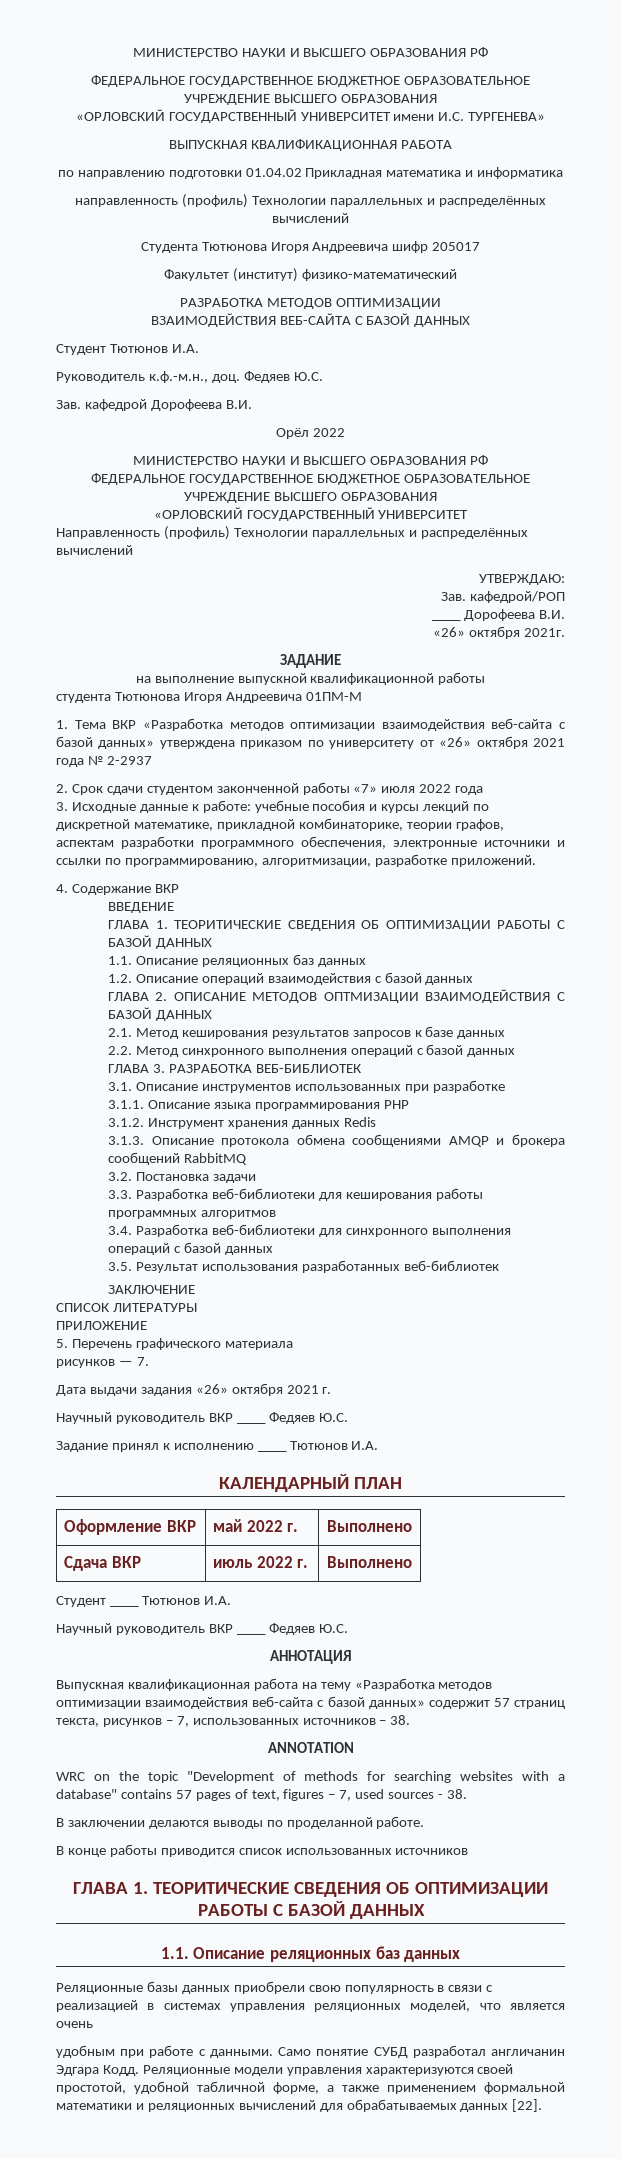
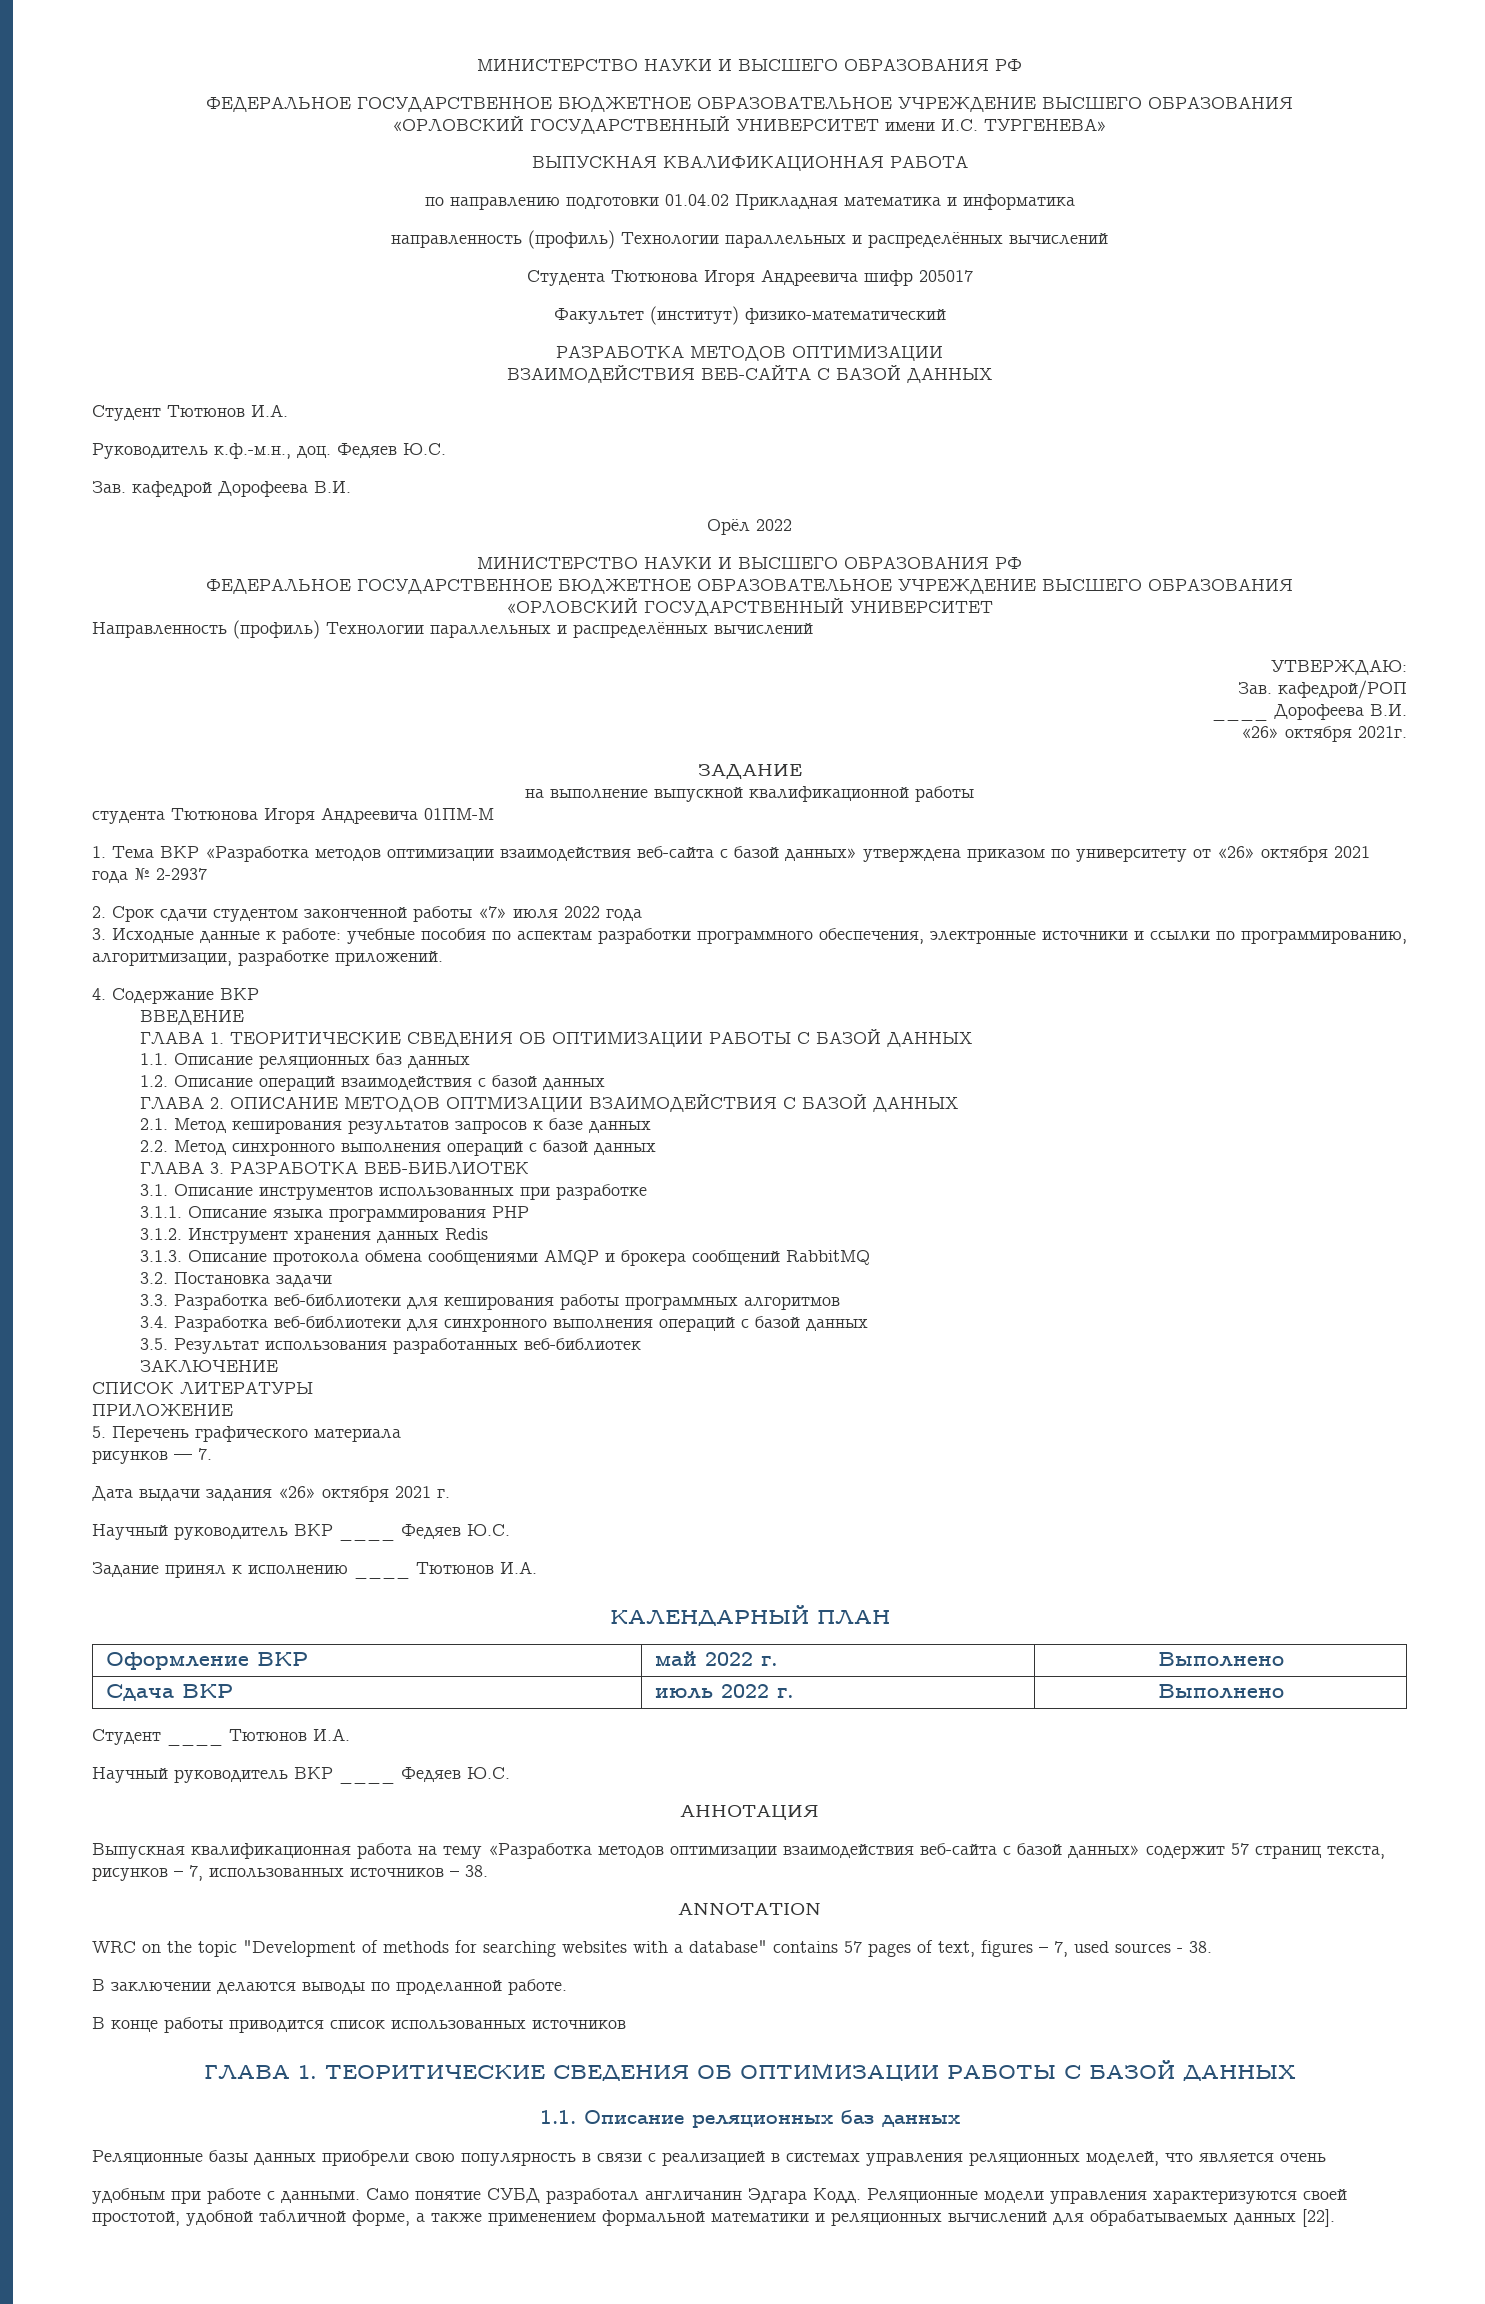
[369,801,490,813] [56,818,504,831] и курсы лекций по дискретной математике, прикладной комбинаторике, теории графов, -> [492,931,511,940] по

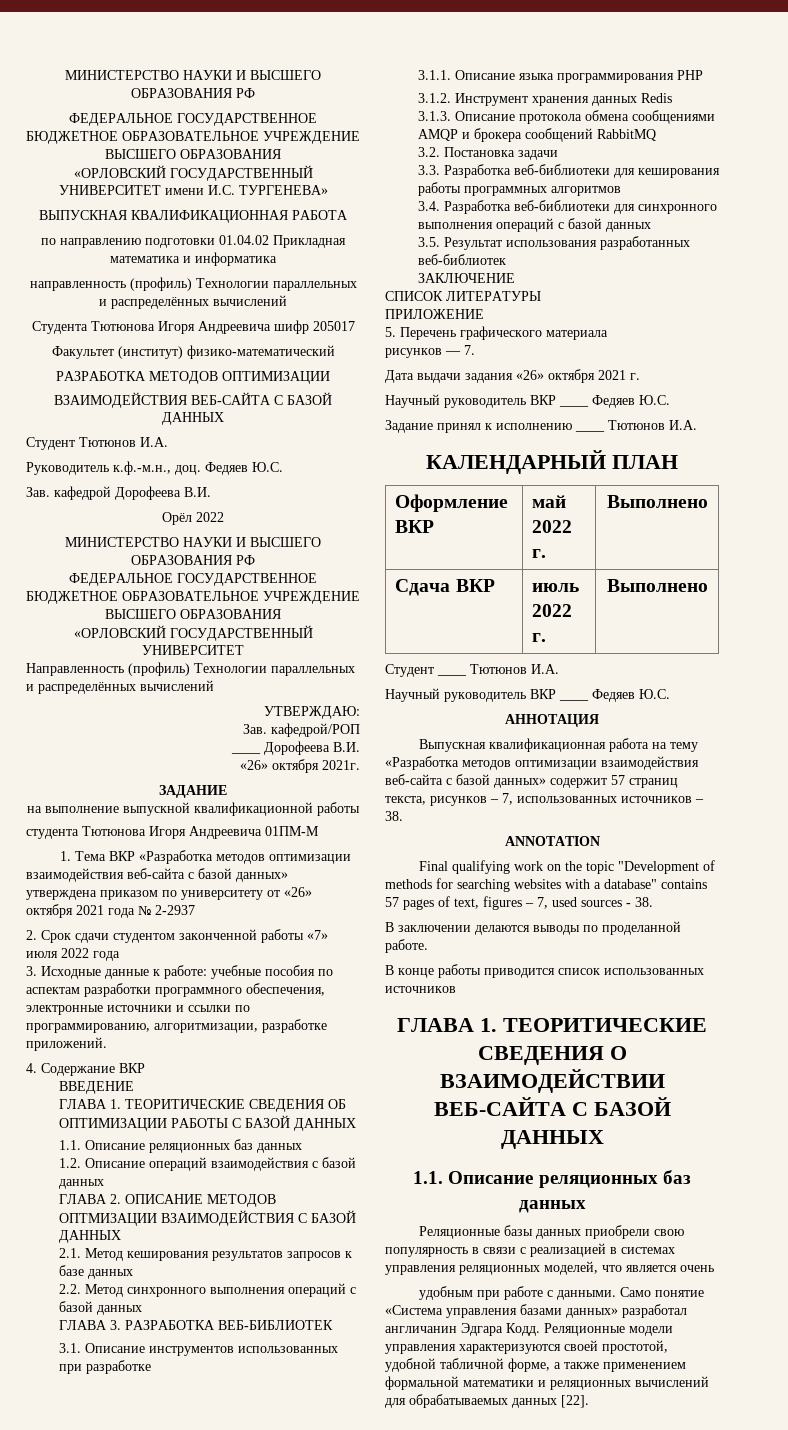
[92,1941,136,1953] WRC -> [419,860,544,874] Final qualifying work
[696,2063,1056,2081] ОБ ОПТИМИЗАЦИИ РАБОТЫ -> [609,1046,627,1060] [439,1069,665,1093] [433,1097,566,1116] О ВЗАИМОДЕЙСТВИИ ВЕБ-САЙТА
[487,2188,540,2203] СУБД -> [385,1304,618,1318] «Система управления базами данных»

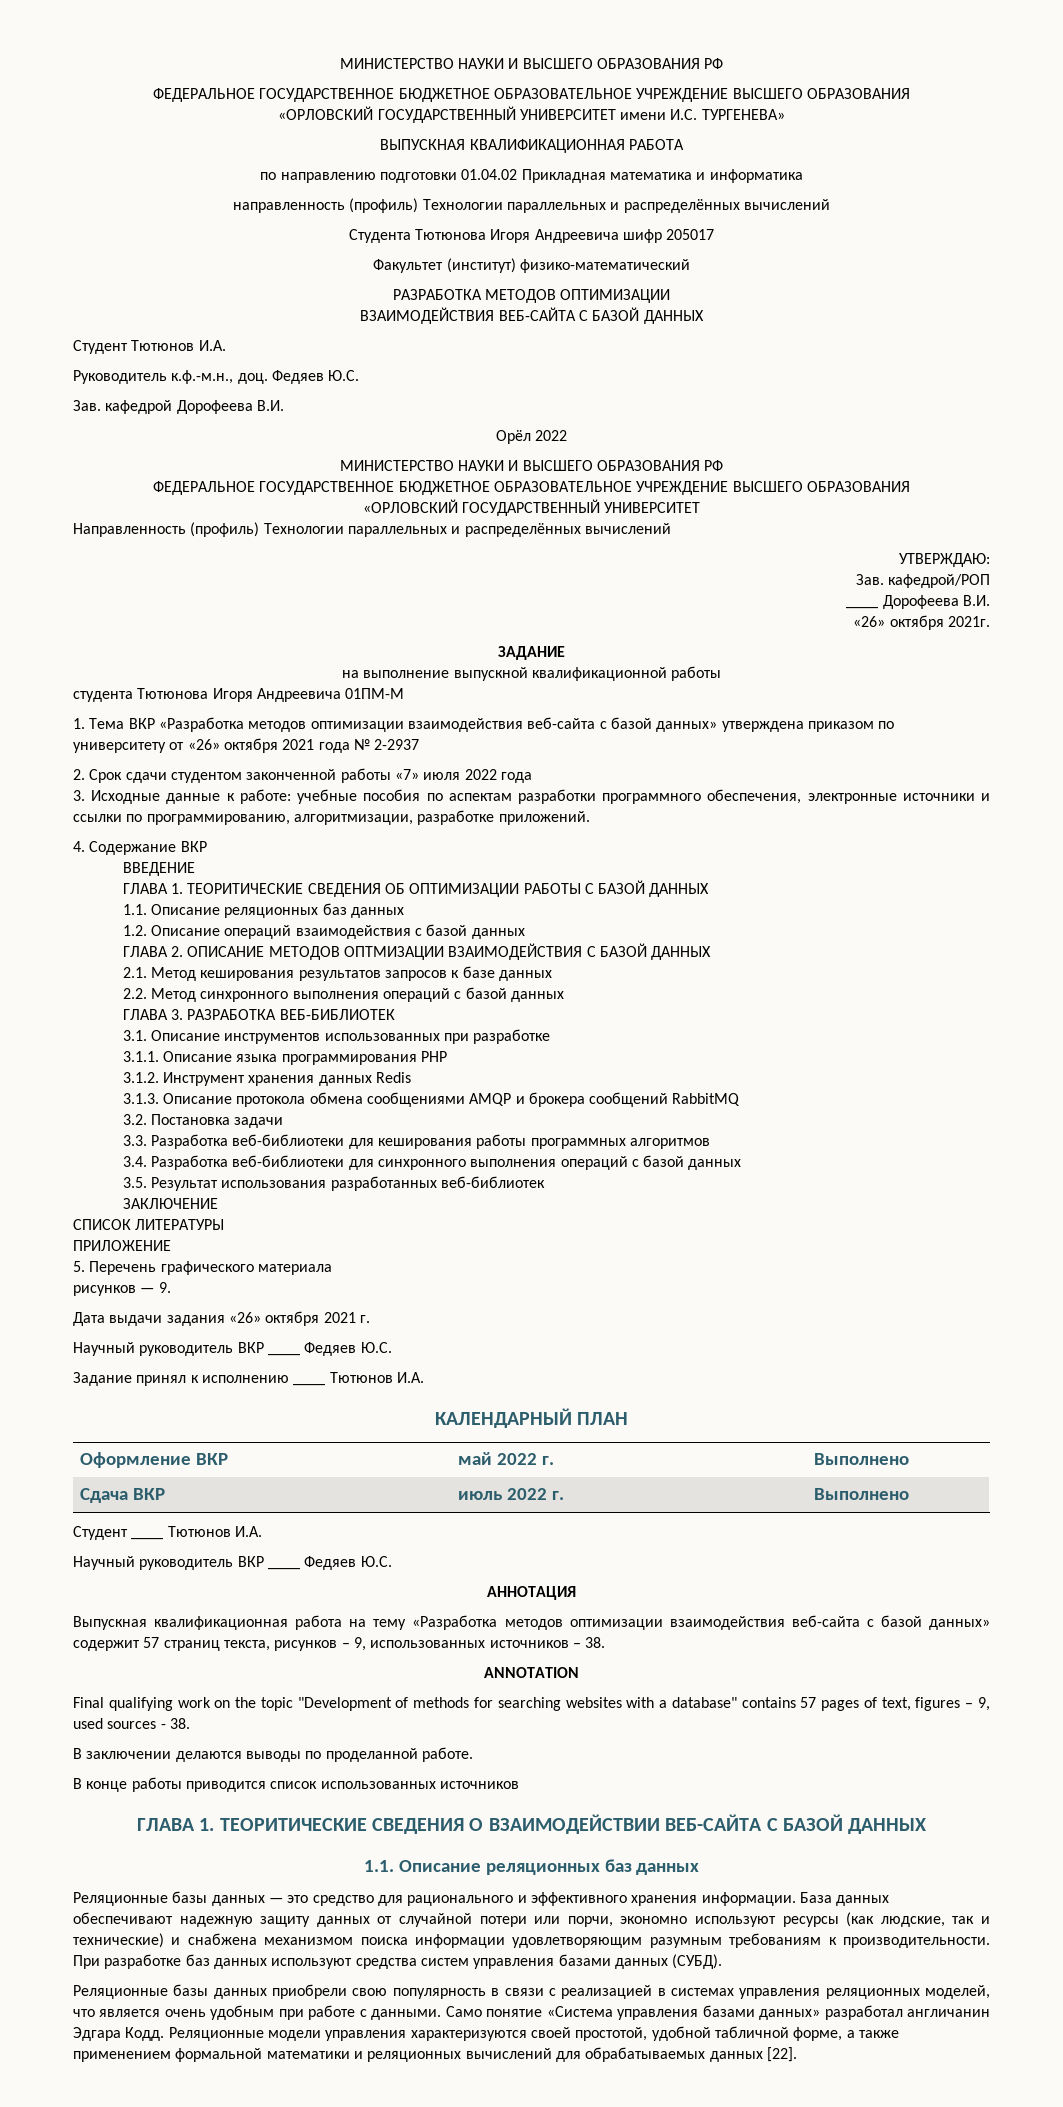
[464,345,475,355] 7. -> [158,1282,171,1293] 9.
[502,793,513,805] 7, -> [353,1637,366,1651] 9,
[537,897,548,909] 7, -> [977,1697,990,1711] 9,
(586, 1206) none -> [73,1891,890,1906] [73,1912,991,1927] [73,1933,990,1948] [73,1954,723,1969] // Реляционные базы данных — это средство для рационального и эффективного хранения информации. База данных обеспечивают надежную защиту данных от случайной потери или порчи, экономно используют ресурсы (как людские, так и технические) и снабжена механизмом поиска информации удовлетворяющим разумным требованиям к производительности. При разработке баз данных используют средства систем управления базами данных (СУБД).
(714, 1268) // -> (206, 2013) none

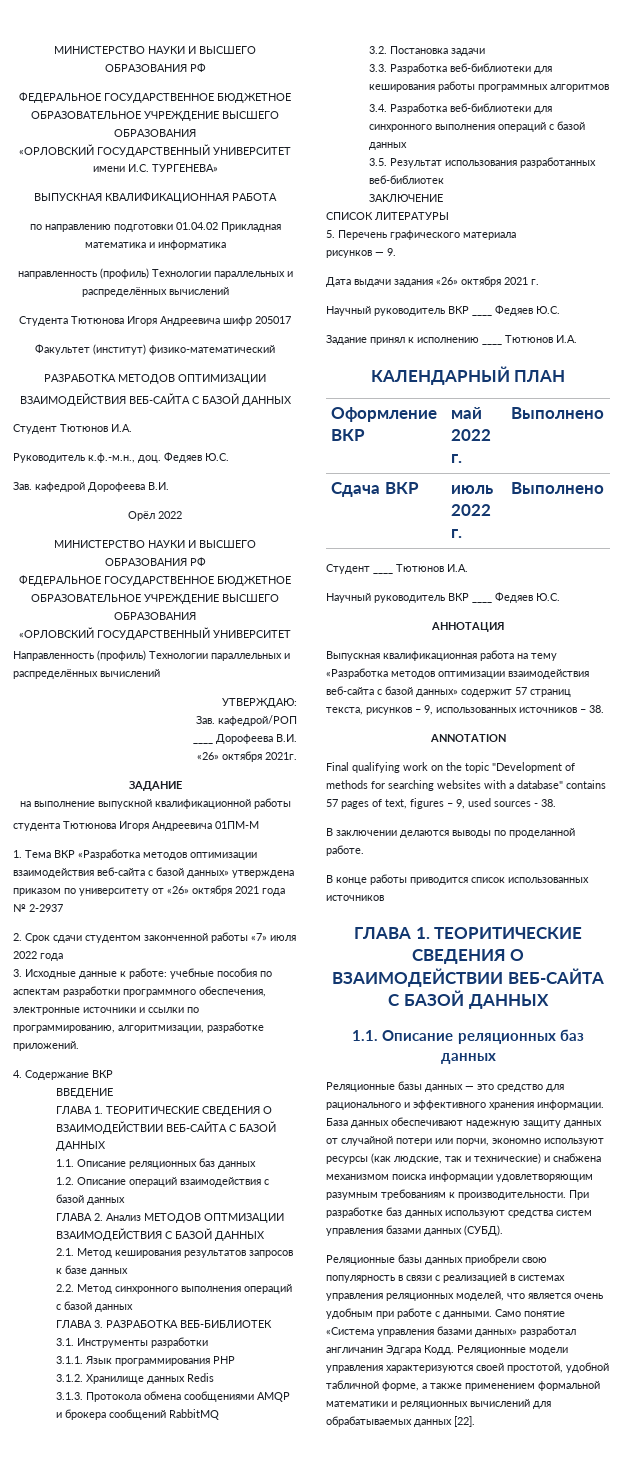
[384,883,581,897] ОБ ОПТИМИЗАЦИИ РАБОТЫ -> [263,1106,273,1114] [56,1121,228,1134] О ВЗАИМОДЕЙСТВИИ ВЕБ-САЙТА
[187,946,265,957] ОПИСАНИЕ -> [106,1213,142,1221] Анализ
[150,1029,551,1044] Описание инструментов использованных при разработке -> [77,1337,209,1348] Инструменты разработки
[162,1051,278,1062] Описание языка -> [85,1356,113,1364] Язык
[162,1072,315,1086] Инструмент хранения -> [86,1374,145,1384] Хранилище
[162,1093,306,1107] Описание протокола -> [86,1392,142,1402] Протокола
[73,1240,171,1251] // ПРИЛОЖЕНИЕ -> (449, 216) none

